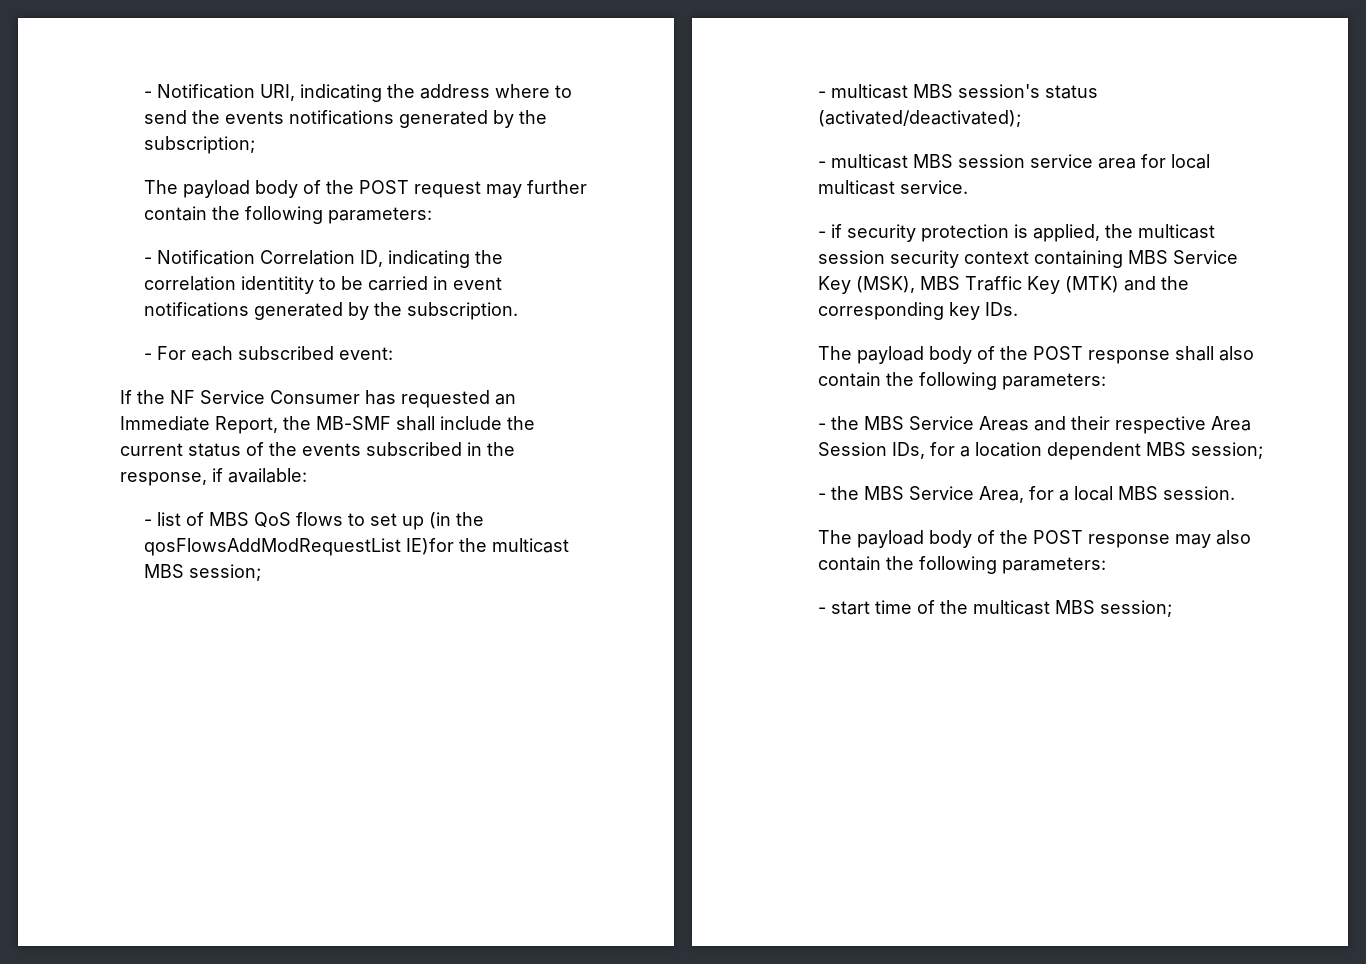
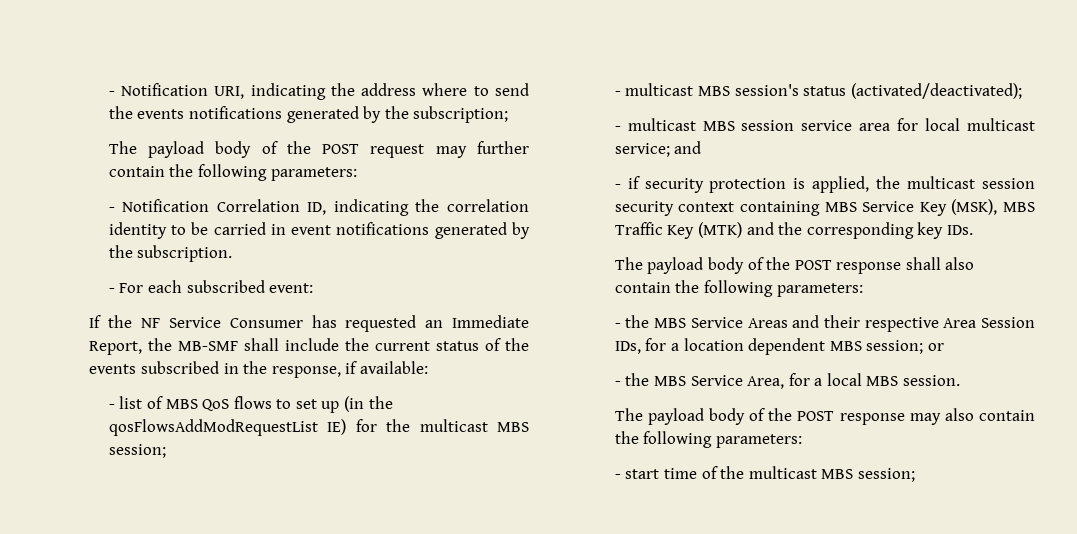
[241,276,315,294] identitity -> [108,222,167,239] identity
[406,538,455,555] IE)for -> [327,419,377,435] IE) for
[900,180,969,194] service. -> [614,141,702,157] service; and
(1264, 450) none -> [927,343,944,351] or

